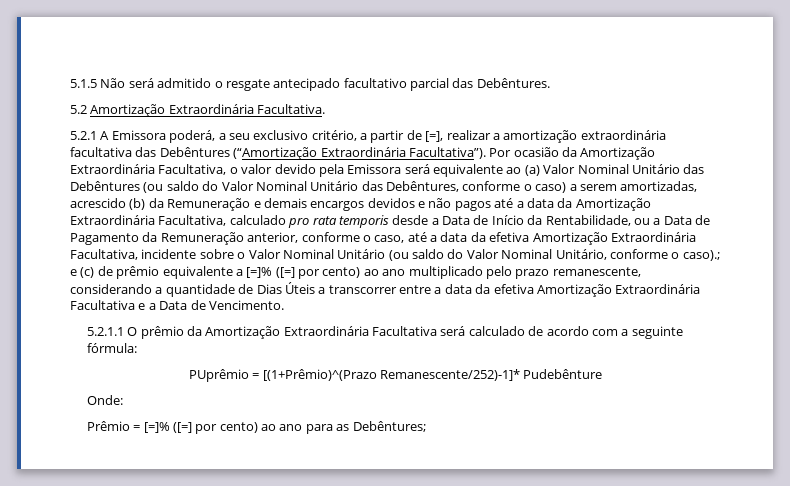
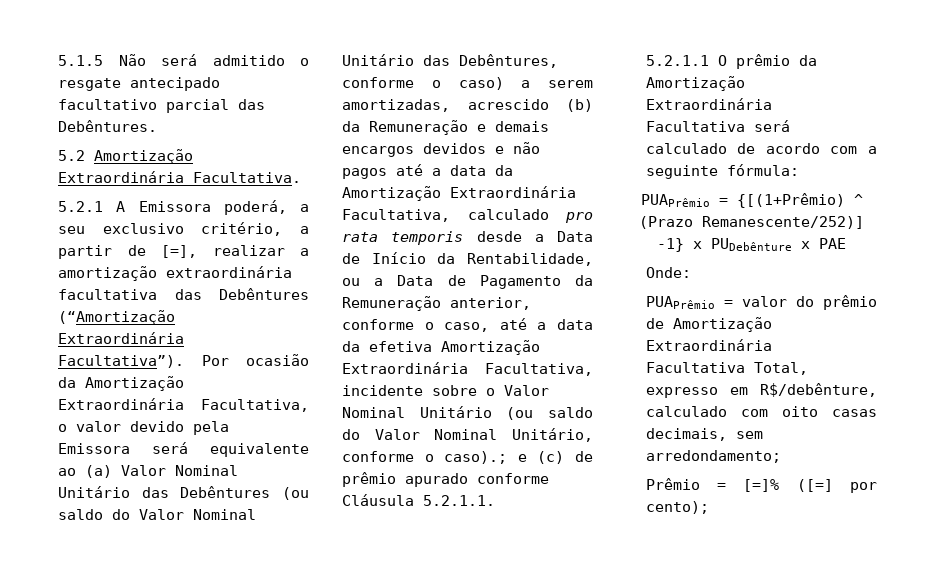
[162,266,641,279] [70,282,701,297] [70,300,284,310] equivalente a [=]% ([=] por cento) ao ano multiplicado pelo prazo remanescente, considerando a quantidade de Dias Úteis a transcorrer entre a data da efetiva Amortização Extraordinária Facultativa e a Data de Vencimento. -> [405,473,549,487] [342,494,495,506] apurado conforme Cláusula 5.2.1.1.
[188,369,603,382] [86,395,123,405] PUprêmio = [(1+Prêmio)^(Prazo Remanescente/252)-1]* Pudebênture // Onde: -> [640,193,863,208] [639,216,864,229] [657,238,846,252] [645,267,691,278] [645,295,877,310] [645,317,772,332] [645,339,772,351] [645,362,808,375] [645,383,877,398] [645,406,877,417] [645,428,763,441] [645,450,781,463] PUAPrêmio = {[(1+Prêmio) ^ (Prazo Remanescente/252)] -1} x PUDebênture x PAE // Onde: // PUAPrêmio = valor do prêmio de Amortização Extraordinária Facultativa Total, expresso em R$/debênture, calculado com oito casas decimais, sem arredondamento;
[219,421,426,434] cento) ao ano para as Debêntures; -> [645,501,709,514] cento);

